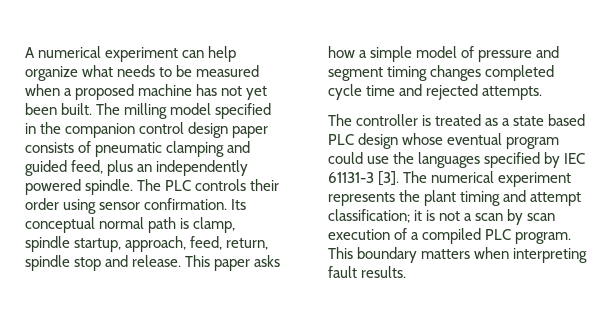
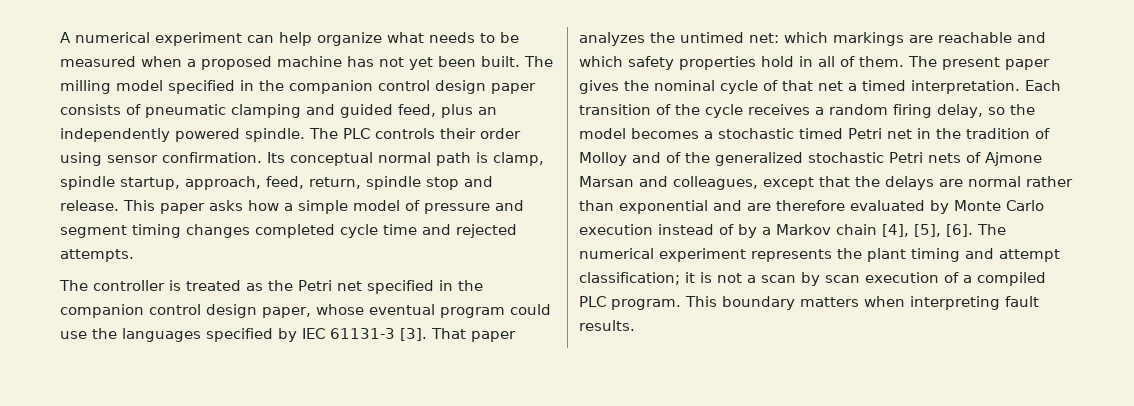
[502,114,586,126] [328,133,399,149] a state based PLC design -> [268,280,483,294] [60,304,311,318] the Petri net specified in the companion control design paper,
(400, 178) none -> [431,328,516,342] [579,32,1046,46] [579,56,1050,70] [579,80,1061,94] [579,104,1035,118] [579,128,1050,139] [579,152,1042,166] [579,176,1073,190] [579,200,1044,214] [579,224,973,238] That paper analyzes the untimed net: which markings are reachable and which safety properties hold in all of them. The present paper gives the nominal cycle of that net a timed interpretation. Each transition of the cycle receives a random firing delay, so the model becomes a stochastic timed Petri net in the tradition of Molloy and of the generalized stochastic Petri nets of Ajmone Marsan and colleagues, except that the delays are normal rather than exponential and are therefore evaluated by Monte Carlo execution instead of by a Markov chain [4], [5], [6].

